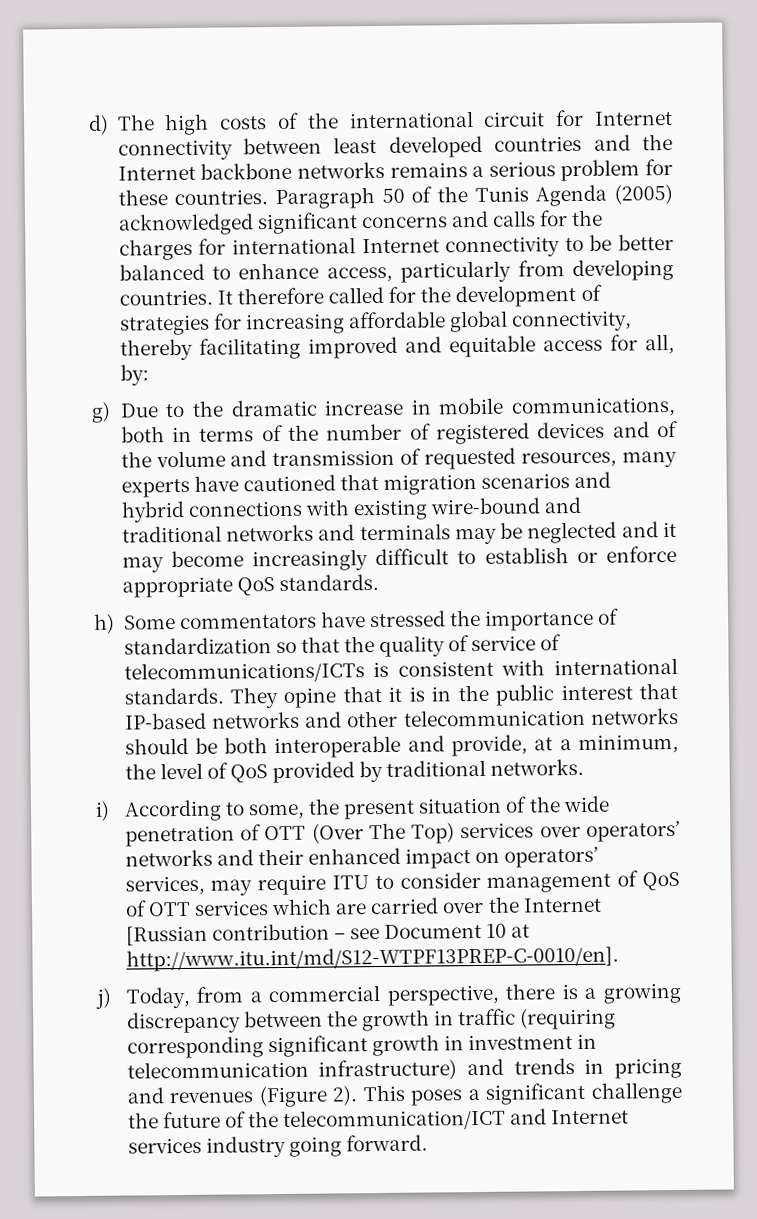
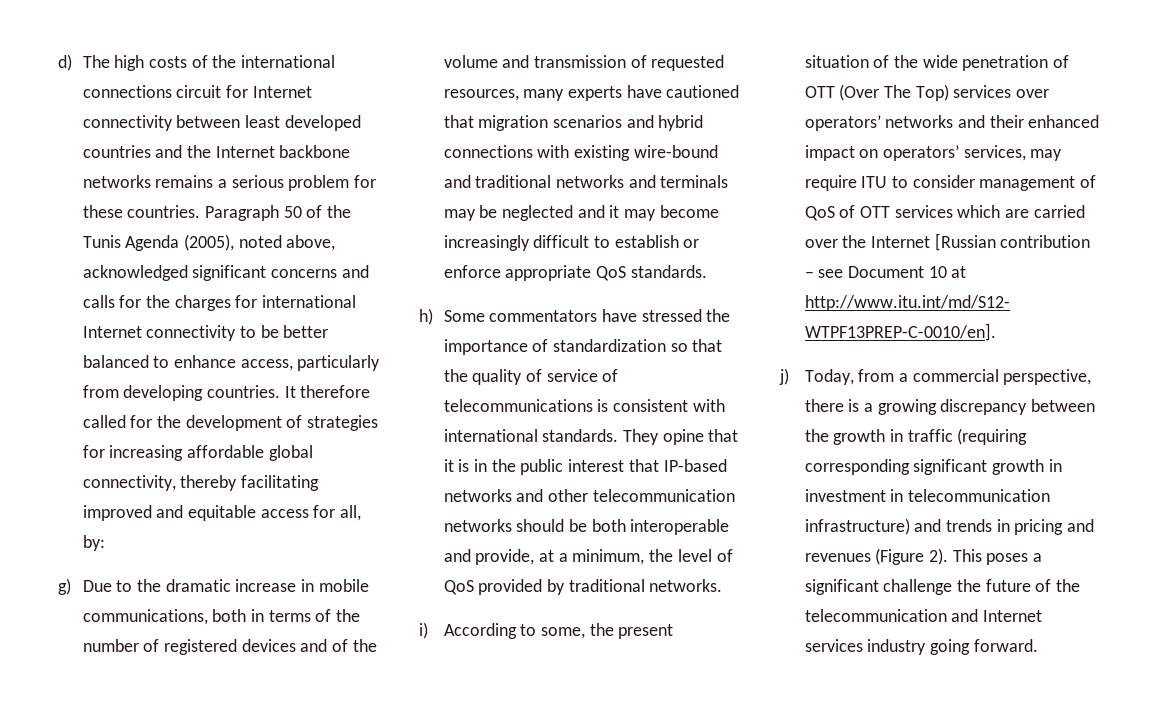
(474, 120) none -> [82,85,172,98] connections
[614,183,674,205] (2005) -> [184,234,336,251] (2005), noted above,
[123,661,365,684] telecommunications/ICTs -> [443,399,593,412] telecommunications
[283,1108,507,1131] telecommunication/ICT -> [804,609,947,622] telecommunication

